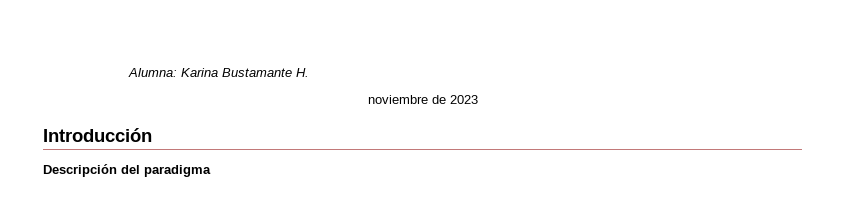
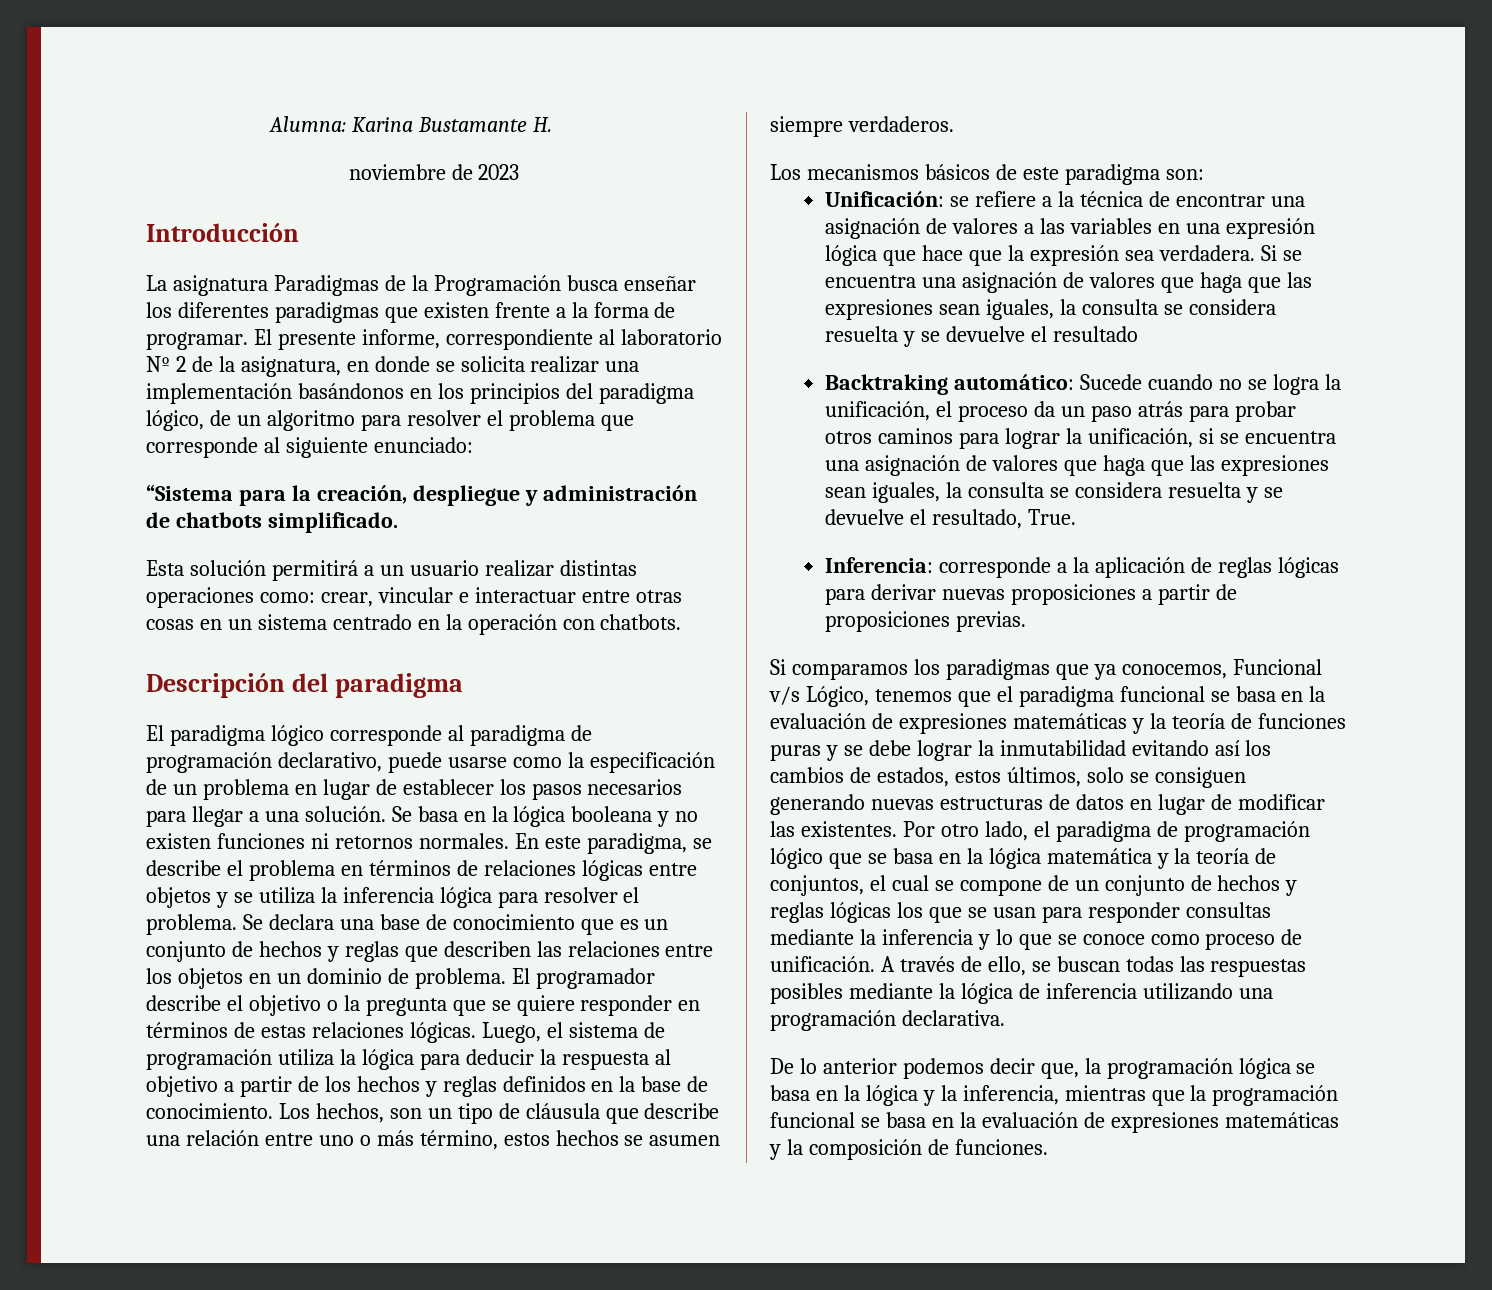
[43,164,211,177] Descripción del paradigma -> [146,275,696,296] [146,302,676,323] [146,329,722,350] [146,356,640,377] [146,383,694,404] [146,410,634,431] [146,437,473,458] [146,484,697,506] [146,512,398,533] [146,560,637,581] [146,587,682,608] [146,614,682,635] [146,673,463,698] [146,725,592,746] [146,752,715,773] [146,779,683,800] [146,806,699,827] [146,833,712,854] [146,860,697,881] [146,887,640,908] [146,914,669,935] [146,941,714,962] [146,968,655,989] [146,995,701,1016] [146,1022,665,1043] [146,1049,671,1070] [146,1076,709,1097] [146,1103,720,1124] [146,1130,721,1150] [770,116,954,137] [770,164,1204,185] [825,191,1305,207] [825,218,1315,239] [825,245,1302,266] [825,272,1312,293] [825,299,1276,320] [825,326,1138,347] [825,374,1341,395] [825,401,1296,422] [825,428,1336,449] [825,455,1329,476] [825,482,1283,503] [825,509,1077,529] [825,557,1339,578] [825,584,1237,605] [825,611,1027,632] [770,659,1322,680] [769,686,1326,707] [770,713,1346,734] [770,740,1272,761] [770,767,1246,788] [770,794,1325,815] [770,821,1310,842] [770,848,1277,869] [770,875,1298,896] [770,902,1271,923] [770,929,1303,950] [770,956,1307,977] [770,983,1273,1004] [770,1010,1005,1031] [770,1058,1316,1079] [770,1085,1339,1106] [770,1112,1339,1133] [769,1139,1048,1160] La asignatura Paradigmas de la Programación busca enseñar los diferentes paradigmas que existen frente a la forma de programar. El presente informe, correspondiente al laboratorio Nº 2 de la asignatura, en donde se solicita realizar una implementación basándonos en los principios del paradigma lógico, de un algoritmo para resolver el problema que corresponde al siguiente enunciado: // “Sistema para la creación, despliegue y administración de chatbots simplificado. // Esta solución permitirá a un usuario realizar distintas operaciones como: crear, vincular e interactuar entre otras cosas en un sistema centrado en la operación con chatbots. // Descripción del paradigma // El paradigma lógico corresponde al paradigma de programación declarativo, puede usarse como la especificación de un problema en lugar de establecer los pasos necesarios para llegar a una solución. Se basa en la lógica booleana y no existen funciones ni retornos normales. En este paradigma, se describe el problema en términos de relaciones lógicas entre objetos y se utiliza la inferencia lógica para resolver el problema. Se declara una base de conocimiento que es un conjunto de hechos y reglas que describen las relaciones entre los objetos en un dominio de problema. El programador describe el objetivo o la pregunta que se quiere responder en términos de estas relaciones lógicas. Luego, el sistema de programación utiliza la lógica para deducir la respuesta al objetivo a partir de los hechos y reglas definidos en la base de conocimiento. Los hechos, son un tipo de cláusula que describe una relación entre uno o más término, estos hechos se asumen siempre verdaderos. // Los mecanismos básicos de este paradigma son: // Unificación: se refiere a la técnica de encontrar una asignación de valores a las variables en una expresión lógica que hace que la expresión sea verdadera. Si se encuentra una asignación de valores que haga que las expresiones sean iguales, la consulta se considera resuelta y se devuelve el resultado // Backtraking automático: Sucede cuando no se logra la unificación, el proceso da un paso atrás para probar otros caminos para lograr la unificación, si se encuentra una asignación de valores que haga que las expresiones sean iguales, la consulta se considera resuelta y se devuelve el resultado, True. // Inferencia: corresponde a la aplicación de reglas lógicas para derivar nuevas proposiciones a partir de proposiciones previas. // Si comparamos los paradigmas que ya conocemos, Funcional v/s Lógico, tenemos que el paradigma funcional se basa en la evaluación de expresiones matemáticas y la teoría de funciones puras y se debe lograr la inmutabilidad evitando así los cambios de estados, estos últimos, solo se consiguen generando nuevas estructuras de datos en lugar de modificar las existentes. Por otro lado, el paradigma de programación lógico que se basa en la lógica matemática y la teoría de conjuntos, el cual se compone de un conjunto de hechos y reglas lógicas los que se usan para responder consultas mediante la inferencia y lo que se conoce como proceso de unificación. A través de ello, se buscan todas las respuestas posibles mediante la lógica de inferencia utilizando una programación declarativa. // De lo anterior podemos decir que, la programación lógica se basa en la lógica y la inferencia, mientras que la programación funcional se basa en la evaluación de expresiones matemáticas y la composición de funciones.

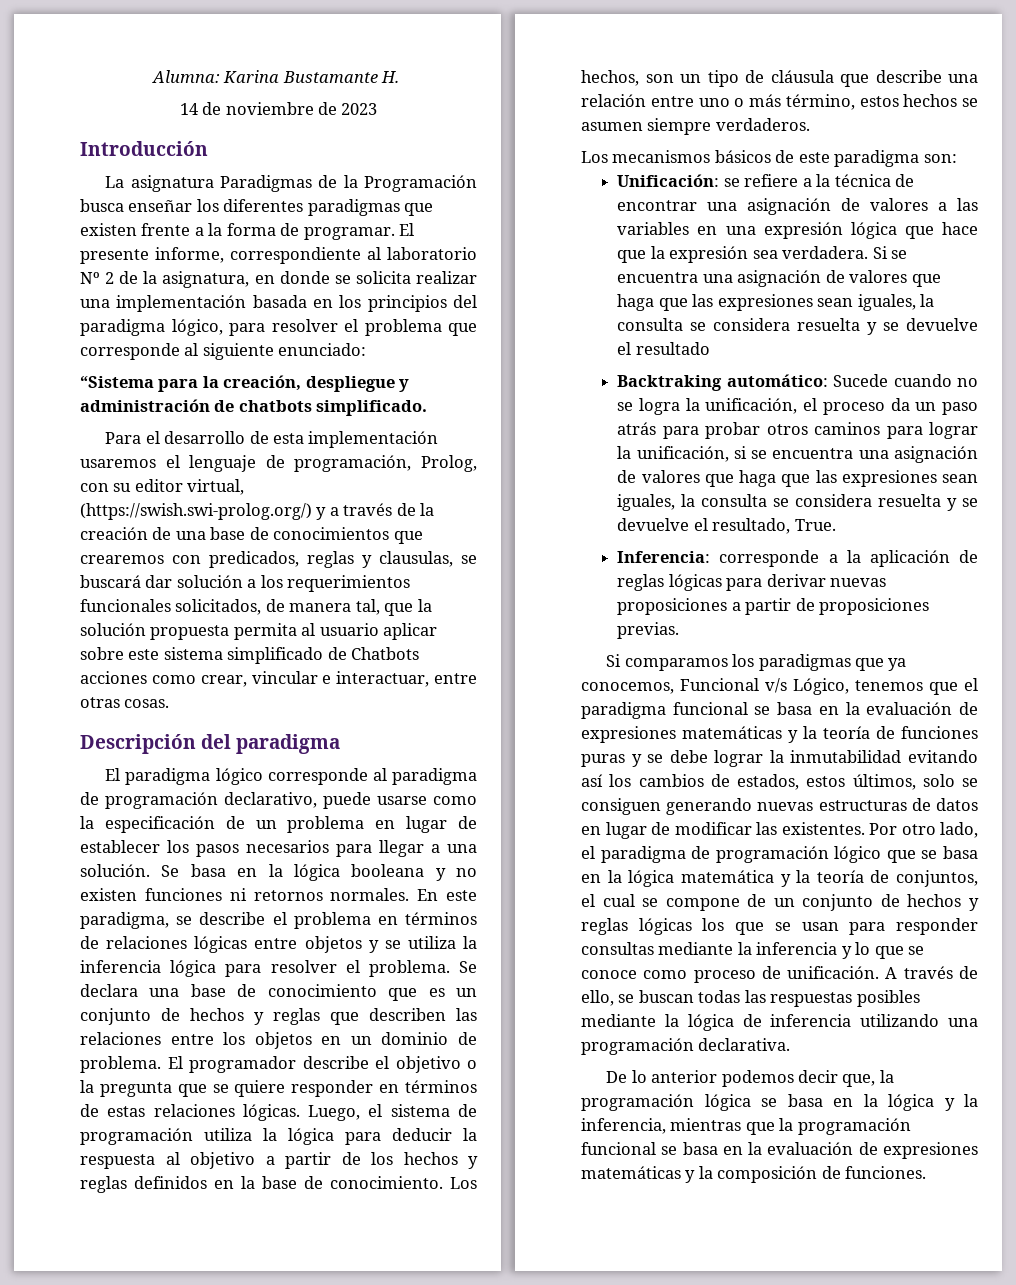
(553, 124) none -> [179,102,222,115] 14 de
[297,383,404,399] basándonos -> [252,295,307,308] basada
[209,410,355,431] de un algoritmo -> (223, 327) none
[146,560,637,581] [146,587,315,608] Esta solución permitirá a un usuario realizar distintas operaciones como: -> [105,431,439,448] [80,455,477,472] [80,479,245,495] [80,503,435,520] [80,527,423,544] [80,551,477,568] [80,575,411,592] [80,599,432,616] [80,623,438,640] [80,647,420,664] [80,671,196,684] Para el desarrollo de esta implementación usaremos el lenguaje de programación, Prolog, con su editor virtual, (https://swish.swi-prolog.org/) y a través de la creación de una base de conocimientos que crearemos con predicados, reglas y clausulas, se buscará dar solución a los requerimientos funcionales solicitados, de manera tal, que la solución propuesta permita al usuario aplicar sobre este sistema simplificado de Chatbots acciones como
[474,587,576,603] interactuar -> [336,671,430,687] interactuar,
[146,614,682,635] cosas en un sistema centrado en la operación con chatbots. -> [124,699,170,708] cosas.

